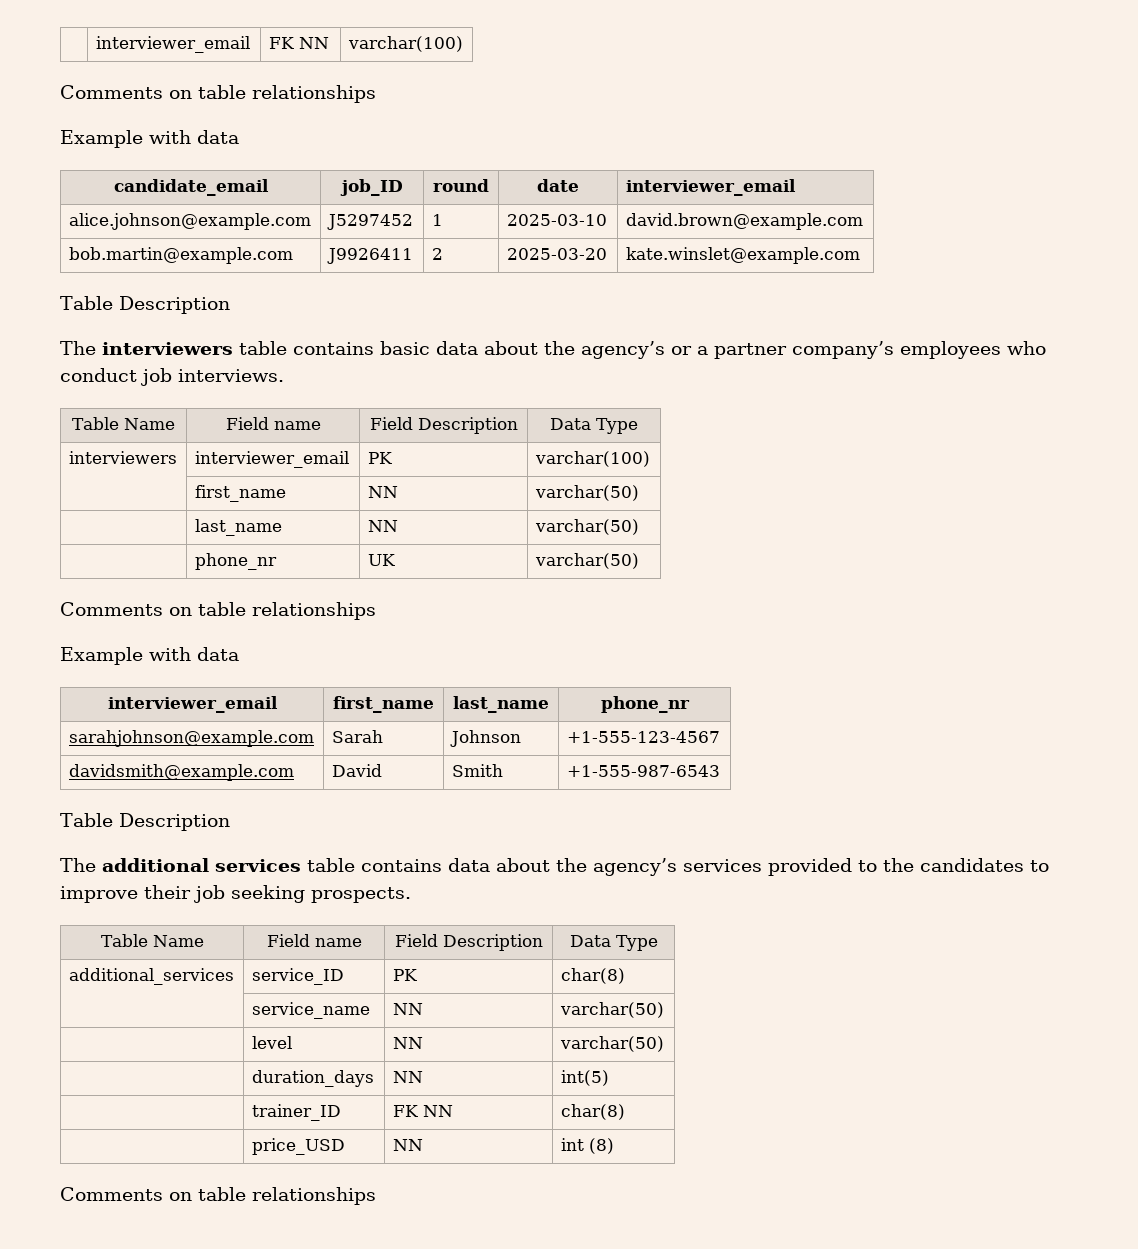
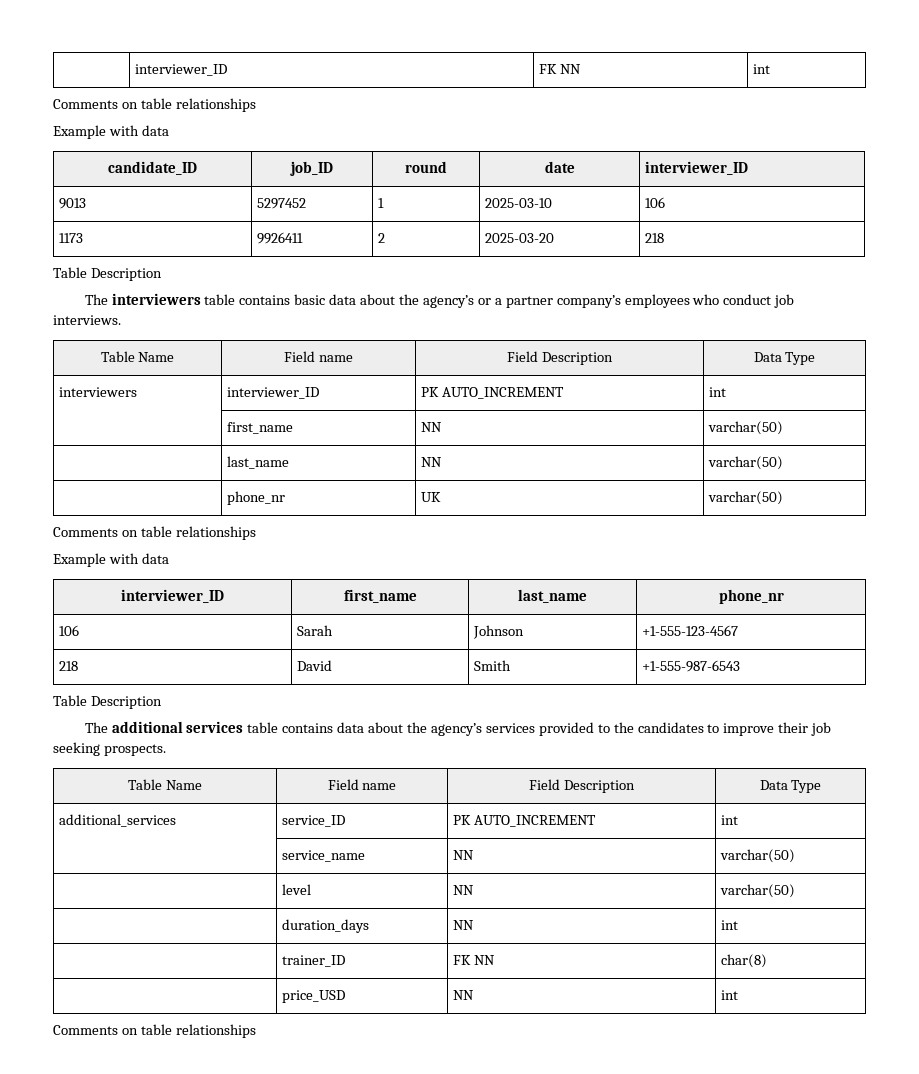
[95,36,250,53] [268,37,329,49] [347,36,463,52] [60,85,376,103] [60,130,239,148] [113,179,269,196] | interviewer_email | FK NN | varchar(100) // Comments on table relationships // Example with data // candidate_email -> [135,64,228,76] [539,64,582,74] [753,64,771,74] [53,98,256,112] [53,125,169,139] [108,161,197,175] | interviewer_ID | FK NN | int // Comments on table relationships // Example with data // candidate_ID
[625,179,796,196] [68,213,311,230] [326,214,413,230] interviewer_email // alice.johnson@example.com | J5297452 -> [645,161,749,175] [59,198,87,209] [257,198,307,209] interviewer_ID // 9013 | 5297452
[625,213,863,230] [68,247,293,264] [326,248,413,264] david.brown@example.com // bob.martin@example.com | J9926411 -> [645,197,666,208] [59,233,84,243] [257,232,304,244] 106 // 1173 | 9926411
[625,247,860,264] kate.winslet@example.com -> [645,233,665,243] 218
[194,451,349,468] [367,452,392,464] [534,451,650,467] interviewer_email | PK | varchar(100) -> [227,387,320,399] [421,387,565,399] [709,387,727,397] interviewer_ID | PK AUTO_INCREMENT | int
[107,696,278,713] interviewer_email -> [121,589,224,603] interviewer_ID
[68,730,314,747] sarahjohnson@example.com -> [59,625,80,636] 106
[68,764,294,781] davidsmith@example.com -> [59,661,79,671] 218
[560,968,625,984] | char(8) -> [474,815,597,827] [721,815,739,825] AUTO_INCREMENT | int
[560,1070,609,1086] int(5) -> [721,920,739,930] int
[588,1138,614,1154] (8) -> (739, 995) none

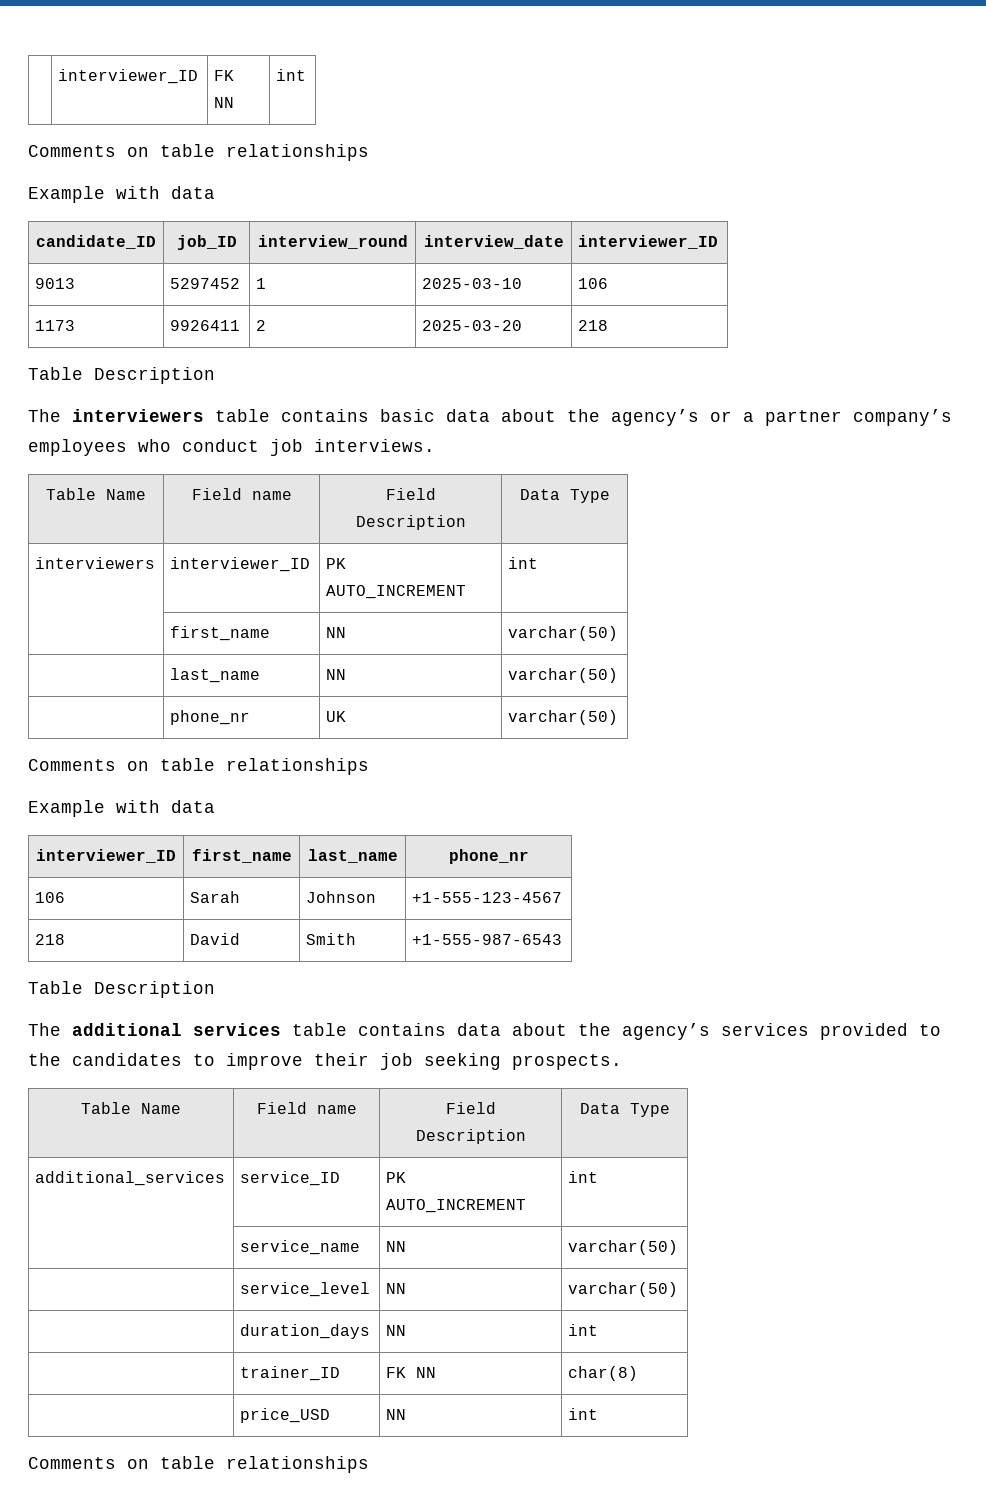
[405,161,447,173] [544,161,575,173] round | date -> [257,235,408,249] [423,235,564,249] interview_round | interview_date
[282,884,312,895] level -> [240,1282,371,1297] service_level

